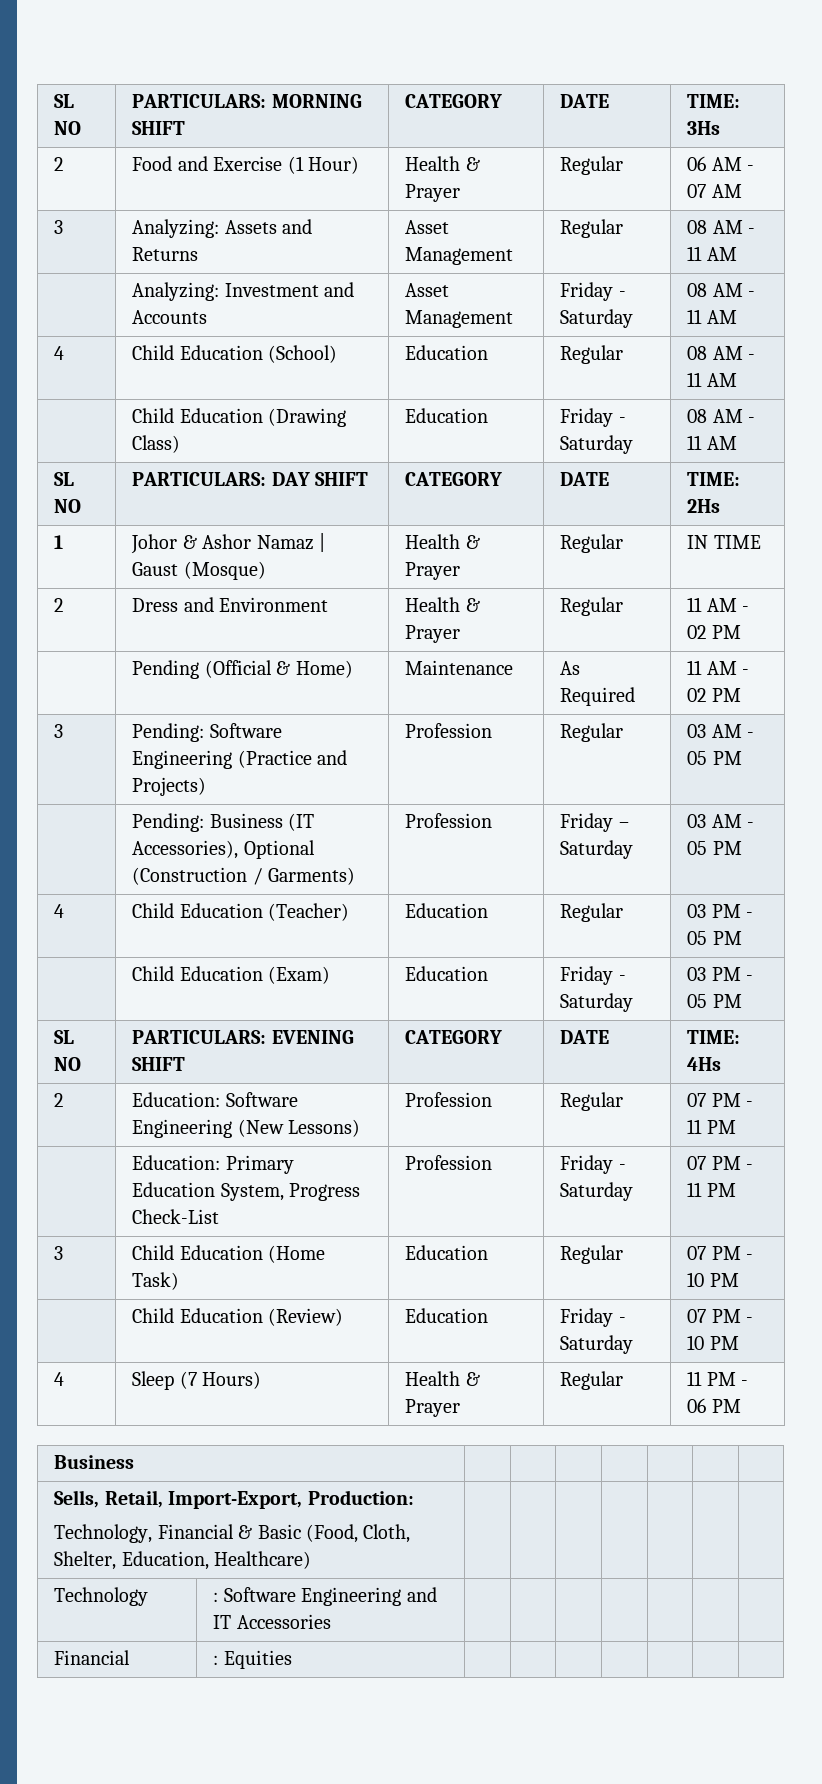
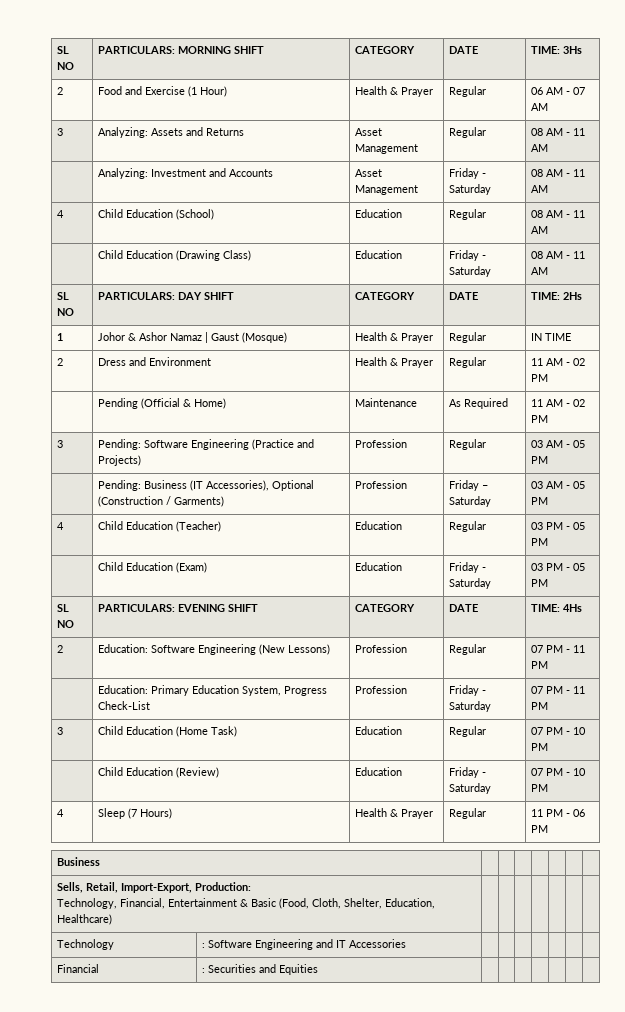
[157,1524,234,1539] Financial -> [119,898,237,909] Financial, Entertainment
(219, 1660) none -> [207,964,276,973] Securities and

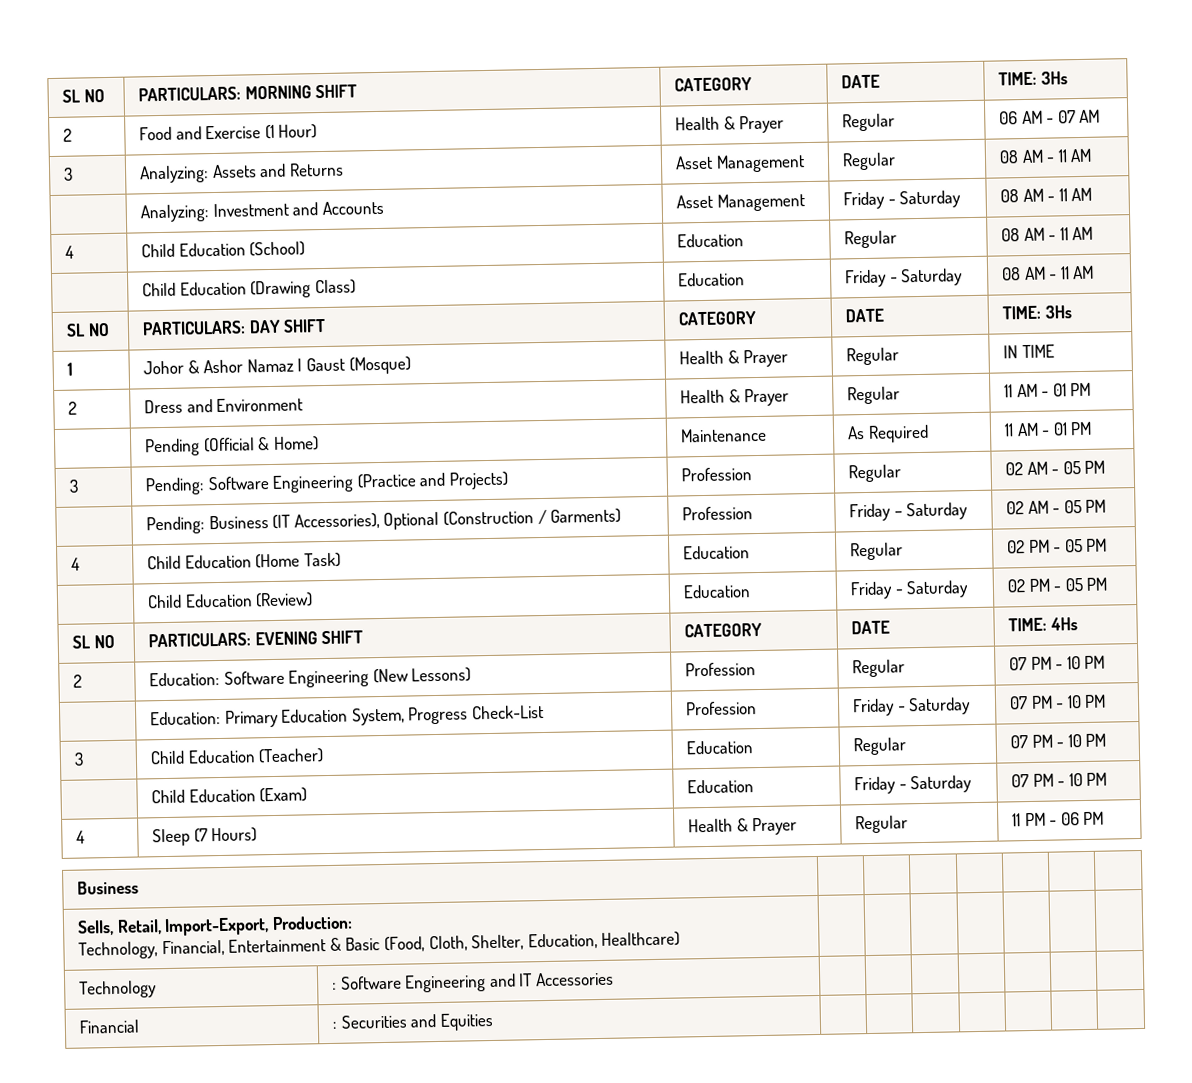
[562,292,582,300] 2Hs -> [1044,305,1072,319] 3Hs
[572,358,585,366] 02 -> [1052,383,1067,397] 01
[572,399,585,407] 02 -> [1052,422,1068,436] 01
[530,440,543,448] 03 -> [1004,462,1023,476] 02
[530,481,543,489] 03 -> [1005,501,1024,515] 02
[175,521,221,532] [354,521,402,530] [448,521,486,532] [530,522,543,530] (Teacher) | Education | Regular | 03 -> [255,552,341,569] [682,545,750,560] [849,542,903,561] [1006,540,1025,554] (Home Task) | Education | Regular | 02
[175,562,207,573] [354,562,402,571] [448,562,486,573] [448,578,491,589] [530,563,543,571] (Exam) | Education | Friday - Saturday | 03 -> [255,592,314,608] [682,584,751,599] [849,580,970,600] [1006,579,1026,593] (Review) | Education | Friday - Saturday | 02
[572,645,585,653] 11 -> [1066,656,1081,670] 10
[572,686,585,694] 11 -> [1066,695,1082,709] 10
[175,726,237,737] (Home Task) -> [258,748,325,764] (Teacher)
[175,767,219,778] (Review) -> [259,787,308,803] (Exam)

